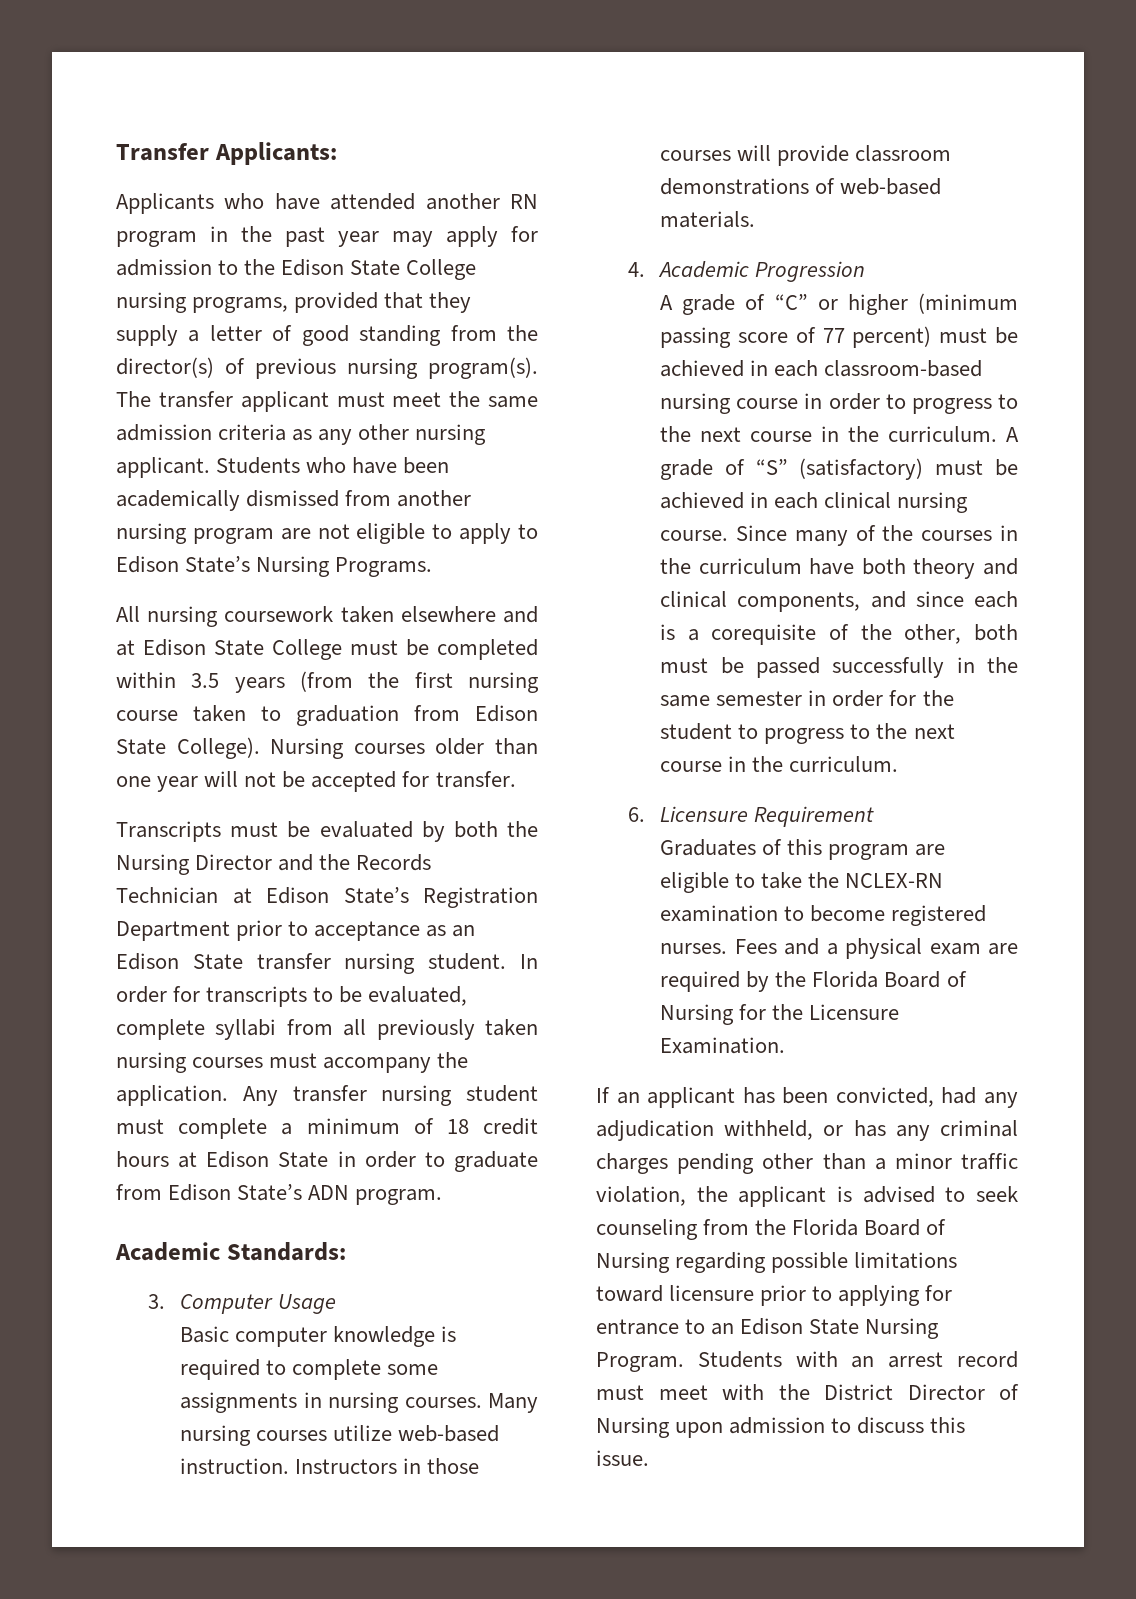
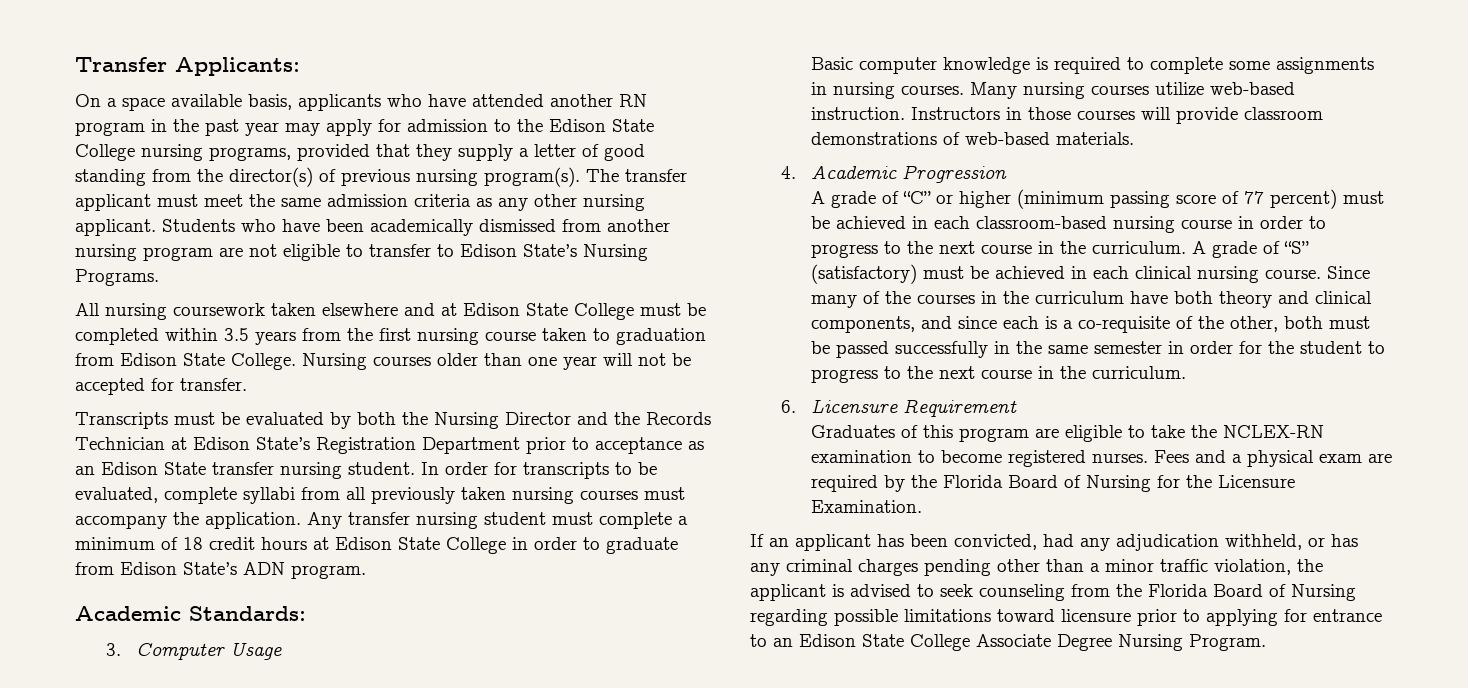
[116,193,214,214] Applicants -> [75,94,381,111] On a space available basis, applicants
[459,523,512,544] apply -> [369,244,431,257] transfer
[300,671,353,692] (from -> [302,328,341,341] from
[176,737,260,759] College). -> [231,353,296,370] College.
(329, 1160) none -> [446,537,506,554] College
[711,624,817,645] corequisite -> [1078,316,1171,333] co-requisite
[865,1318,940,1339] [596,1351,1018,1372] [596,1384,1019,1400] [596,1417,966,1438] [596,1450,649,1466] Nursing Program. Students with an arrest record must meet with the District Director of Nursing upon admission to discuss this issue. -> [910,634,1266,651] College Associate Degree Nursing Program.

